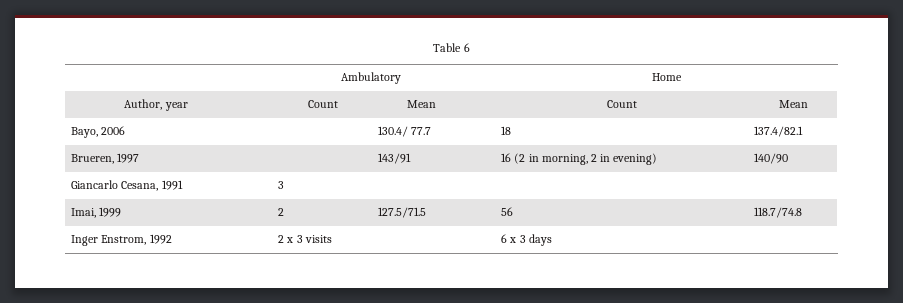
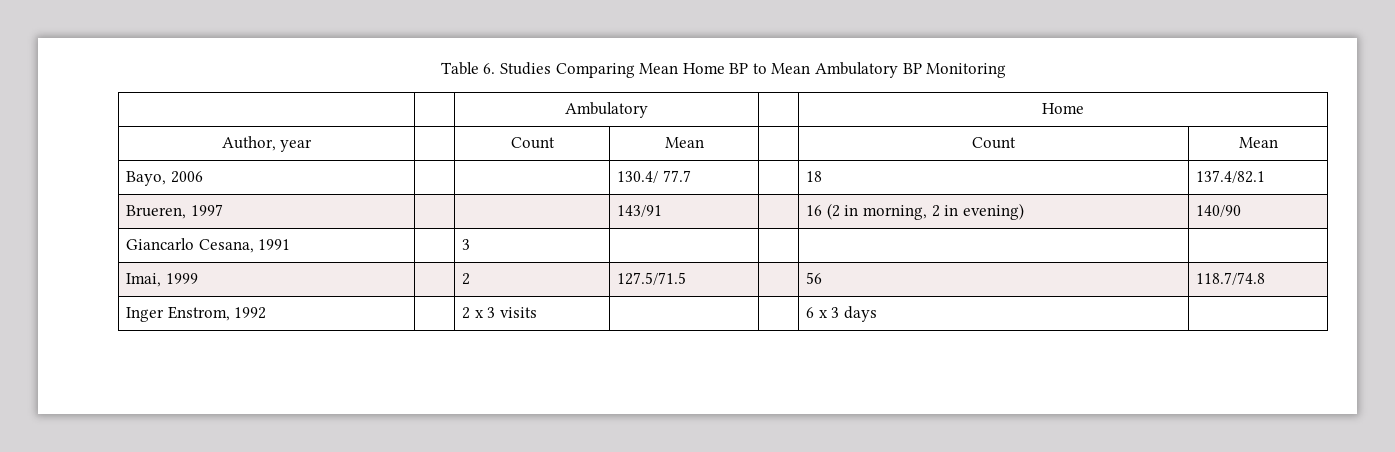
[463,43,470,52] 6 -> [483,62,1007,78] 6. Studies Comparing Mean Home BP to Mean Ambulatory BP Monitoring

